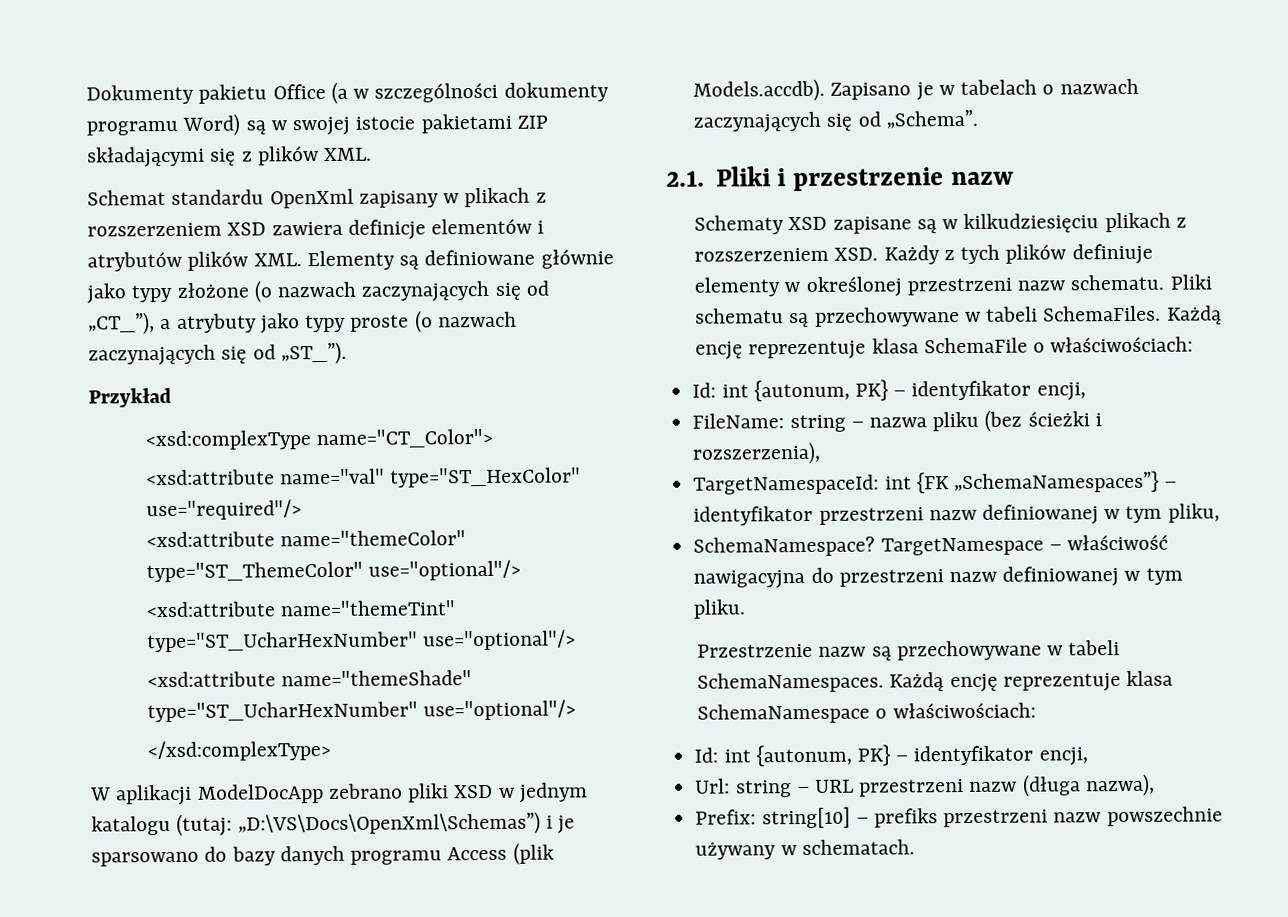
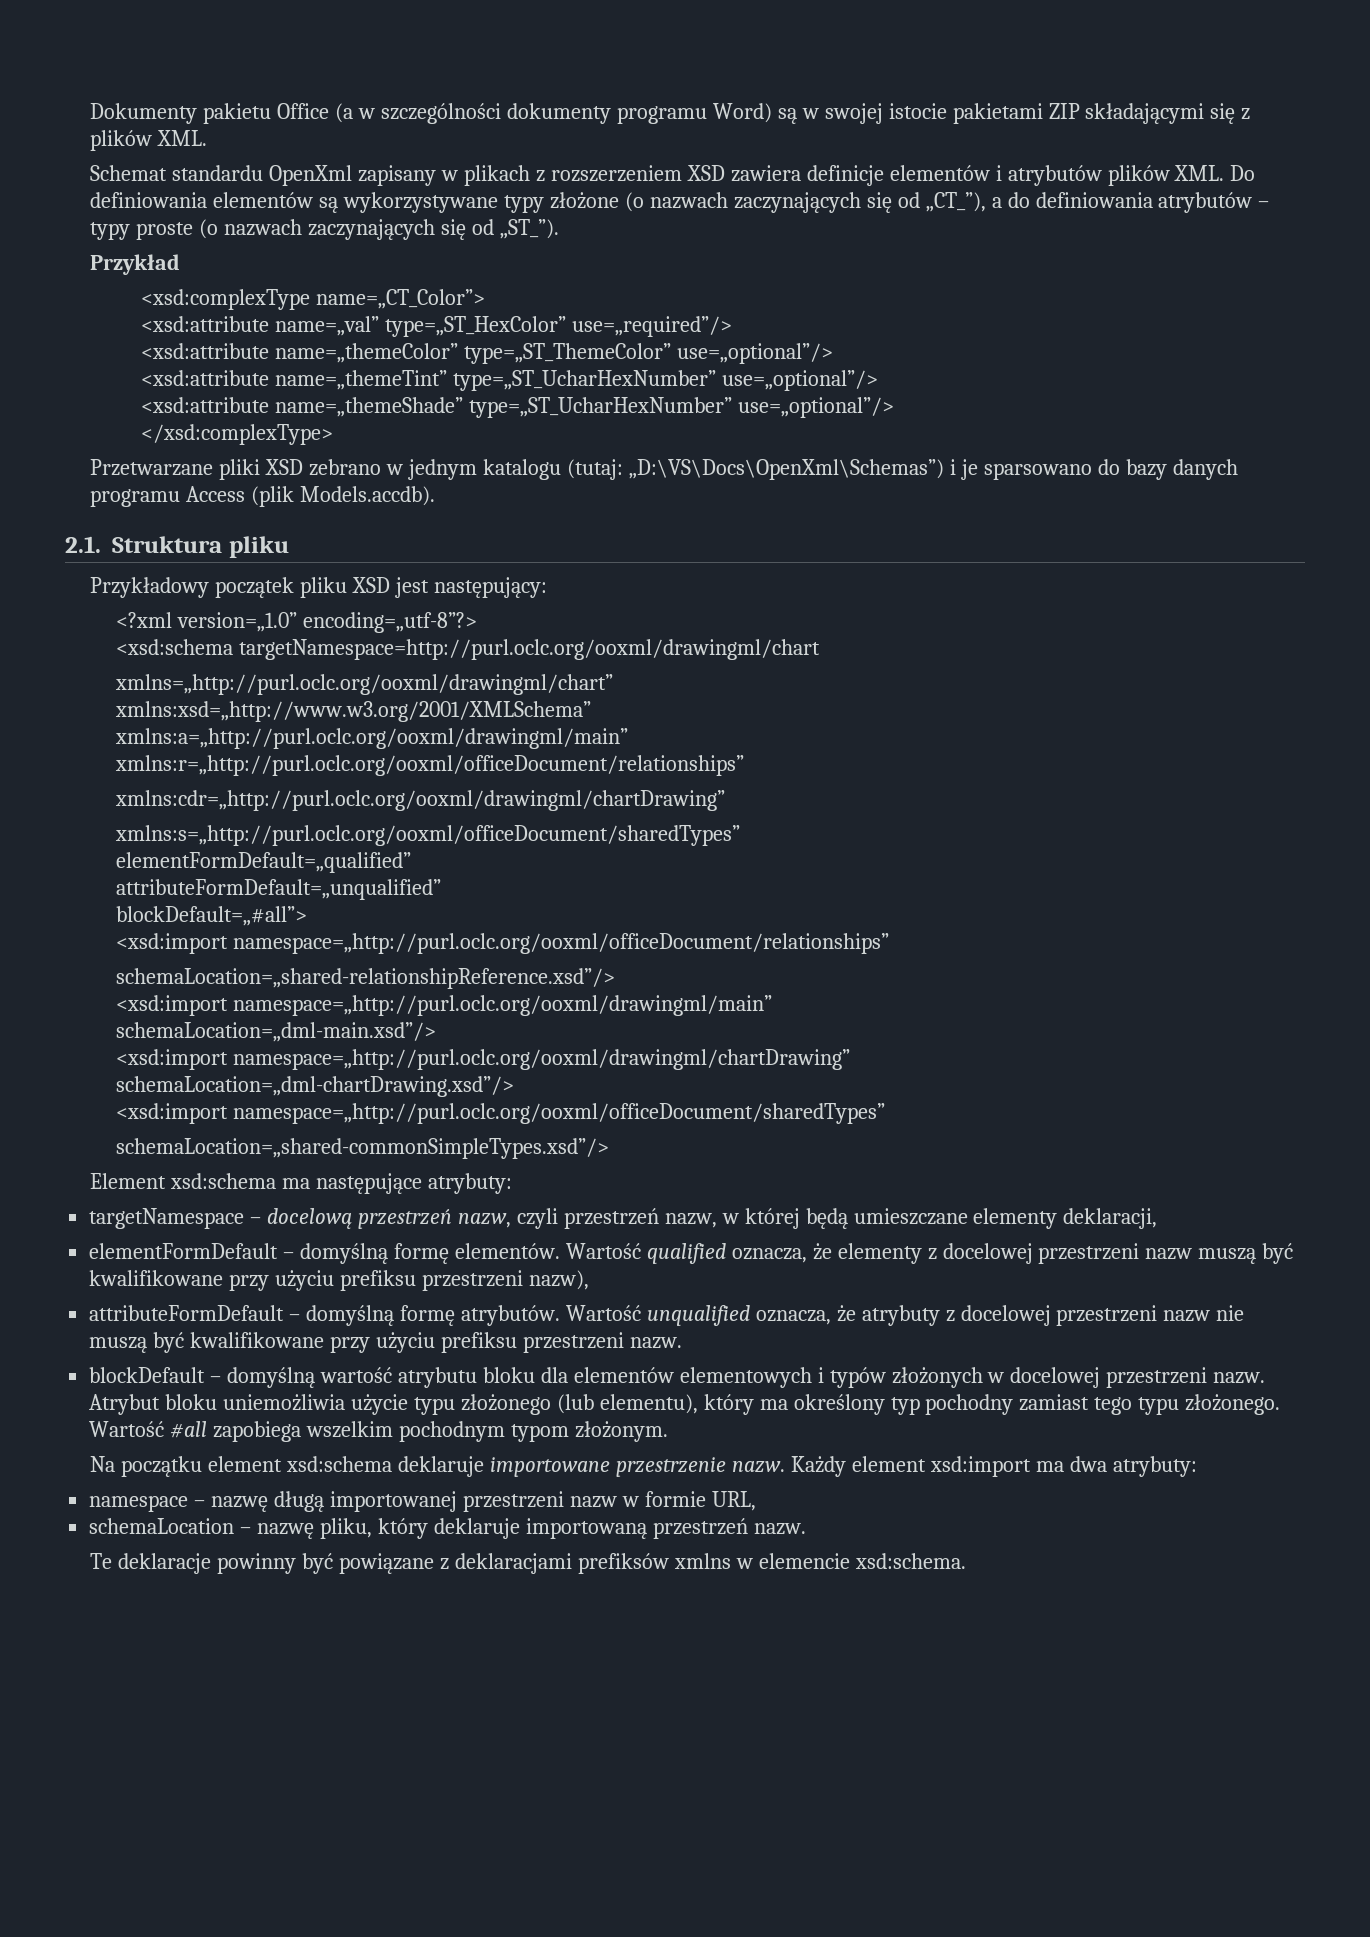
[306,249,614,271] [86,283,128,304] Elementy są definiowane głównie jako -> [1230,165,1256,181] [90,192,499,213] Do definiowania elementów są wykorzystywane
[176,313,300,334] atrybuty jako -> [1007,192,1270,213] do definiowania atrybutów –
[315,428,493,449] [145,467,582,488] [145,499,302,521] [145,530,466,548] [145,559,521,583] [145,600,455,618] [146,629,576,653] [146,670,472,688] [146,699,576,723] [146,739,331,762] [90,783,403,806] name="CT_Color"> // <xsd:attribute name="val" type="ST_HexColor" use="required"/> // <xsd:attribute name="themeColor" type="ST_ThemeColor" use="optional"/> // <xsd:attribute name="themeTint" type="ST_UcharHexNumber" use="optional"/> // <xsd:attribute name="themeShade" type="ST_UcharHexNumber" use="optional"/> // </xsd:complexType> // W aplikacji ModelDocApp zebrano -> [316,289,486,309] [141,316,732,337] [141,343,833,364] [141,370,878,391] [141,397,894,418] [141,424,334,445] [90,459,214,476] name=„CT_Color”> // <xsd:attribute name=„val” type=„ST_HexColor” use=„required”/> // <xsd:attribute name=„themeColor” type=„ST_ThemeColor” use=„optional”/> // <xsd:attribute name=„themeTint” type=„ST_UcharHexNumber” use=„optional”/> // <xsd:attribute name=„themeShade” type=„ST_UcharHexNumber” use=„optional”/> // </xsd:complexType> // Przetwarzane
(494, 791) none -> [309,459,382,476] zebrano
[830,78,1139,101] [693,109,978,133] [666,166,1014,192] [694,212,1187,235] [694,243,1153,265] [694,274,1212,297] [695,305,1222,328] [695,336,1194,360] [692,379,1086,402] [692,409,1102,433] [692,441,822,465] [693,470,1178,495] [693,503,1220,526] [693,534,1168,557] [693,566,1183,589] [693,599,747,619] [697,640,1121,661] [697,670,1174,693] [697,702,1036,724] [694,744,1088,767] [695,773,1155,798] [695,806,1223,829] [695,839,915,860] Zapisano je w tabelach o nazwach zaczynających się od „Schema”. // 2.1. Pliki i przestrzenie nazw // Schematy XSD zapisane są w kilkudziesięciu plikach z rozszerzeniem XSD. Każdy z tych plików definiuje elementy w określonej przestrzeni nazw schematu. Pliki schematu są przechowywane w tabeli SchemaFiles. Każdą encję reprezentuje klasa SchemaFile o właściwościach: // Id: int {autonum, PK} – identyfikator encji, // FileName: string – nazwa pliku (bez ścieżki i rozszerzenia), // TargetNamespaceId: int {FK „SchemaNamespaces”} – identyfikator przestrzeni nazw definiowanej w tym pliku, // SchemaNamespace? TargetNamespace – właściwość nawigacyjna do przestrzeni nazw definiowanej w tym pliku. // Przestrzenie nazw są przechowywane w tabeli SchemaNamespaces. Każdą encję reprezentuje klasa SchemaNamespace o właściwościach: // Id: int {autonum, PK} – identyfikator encji, // Url: string – URL przestrzeni nazw (długa nazwa), // Prefix: string[10] – prefiks przestrzeni nazw powszechnie używany w schematach. -> [65,536,289,558] [90,577,548,598] [115,612,477,633] [115,639,820,660] [114,674,613,695] [114,701,591,722] [114,728,628,749] [114,755,744,776] [114,790,725,811] [114,825,740,846] [115,852,411,873] [115,879,441,900] [115,906,307,926] [115,933,889,954] [115,968,615,989] [115,995,772,1016] [115,1022,436,1042] [115,1049,850,1070] [115,1076,514,1097] [115,1103,885,1124] [115,1138,609,1159] [90,1173,513,1194] [89,1208,1158,1229] [89,1243,1294,1264] [89,1270,589,1291] [89,1305,1245,1326] [89,1332,682,1353] [89,1367,1266,1388] [89,1394,1281,1415] [89,1421,668,1442] [90,1456,1197,1477] [89,1491,756,1512] [89,1518,806,1539] [90,1553,966,1574] // 2.1. Struktura pliku // Przykładowy początek pliku XSD jest następujący: // <?xml version=„1.0” encoding=„utf-8”?> // <xsd:schema targetNamespace=http://purl.oclc.org/ooxml/drawingml/chart // xmlns=„http://purl.oclc.org/ooxml/drawingml/chart” // xmlns:xsd=„http://www.w3.org/2001/XMLSchema” // xmlns:a=„http://purl.oclc.org/ooxml/drawingml/main” // xmlns:r=„http://purl.oclc.org/ooxml/officeDocument/relationships” // xmlns:cdr=„http://purl.oclc.org/ooxml/drawingml/chartDrawing” // xmlns:s=„http://purl.oclc.org/ooxml/officeDocument/sharedTypes” // elementFormDefault=„qualified” // attributeFormDefault=„unqualified” // blockDefault=„#all”> // <xsd:import namespace=„http://purl.oclc.org/ooxml/officeDocument/relationships” // schemaLocation=„shared-relationshipReference.xsd”/> // <xsd:import namespace=„http://purl.oclc.org/ooxml/drawingml/main” // schemaLocation=„dml-main.xsd”/> // <xsd:import namespace=„http://purl.oclc.org/ooxml/drawingml/chartDrawing” // schemaLocation=„dml-chartDrawing.xsd”/> // <xsd:import namespace=„http://purl.oclc.org/ooxml/officeDocument/sharedTypes” // schemaLocation=„shared-commonSimpleTypes.xsd”/> // Element xsd:schema ma następujące atrybuty: // targetNamespace – docelową przestrzeń nazw, czyli przestrzeń nazw, w której będą umieszczane elementy deklaracji, // elementFormDefault – domyślną formę elementów. Wartość qualified oznacza, że elementy z docelowej przestrzeni nazw muszą być kwalifikowane przy użyciu prefiksu przestrzeni nazw), // attributeFormDefault – domyślną formę atrybutów. Wartość unqualified oznacza, że atrybuty z docelowej przestrzeni nazw nie muszą być kwalifikowane przy użyciu prefiksu przestrzeni nazw. // blockDefault – domyślną wartość atrybutu bloku dla elementów elementowych i typów złożonych w docelowej przestrzeni nazw. Atrybut bloku uniemożliwia użycie typu złożonego (lub elementu), który ma określony typ pochodny zamiast tego typu złożonego. Wartość #all zapobiega wszelkim pochodnym typom złożonym. // Na początku element xsd:schema deklaruje importowane przestrzenie nazw. Każdy element xsd:import ma dwa atrybuty: // namespace – nazwę długą importowanej przestrzeni nazw w formie URL, // schemaLocation – nazwę pliku, który deklaruje importowaną przestrzeń nazw. // Te deklaracje powinny być powiązane z deklaracjami prefiksów xmlns w elemencie xsd:schema.

